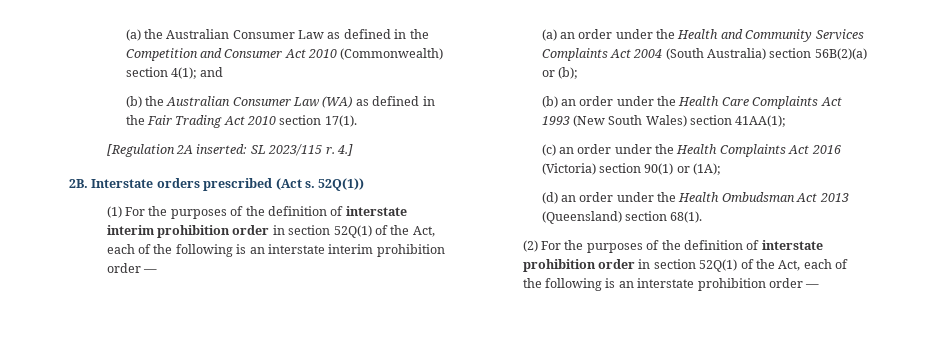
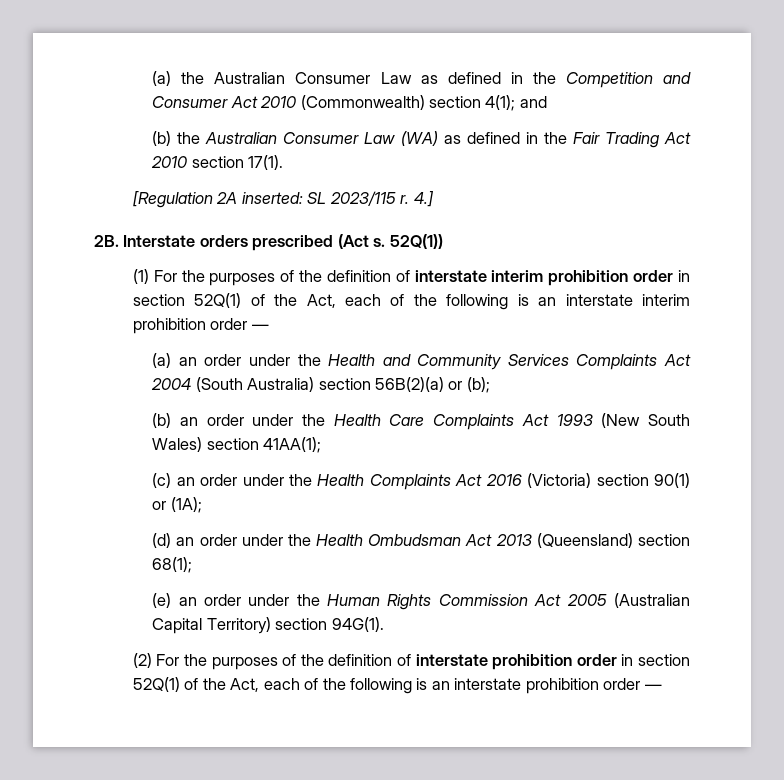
[670,211,703,223] 68(1). -> [152,557,193,573] [152,593,690,610] [152,617,384,634] 68(1); // (e) an order under the Human Rights Commission Act 2005 (Australian Capital Territory) section 94G(1).

